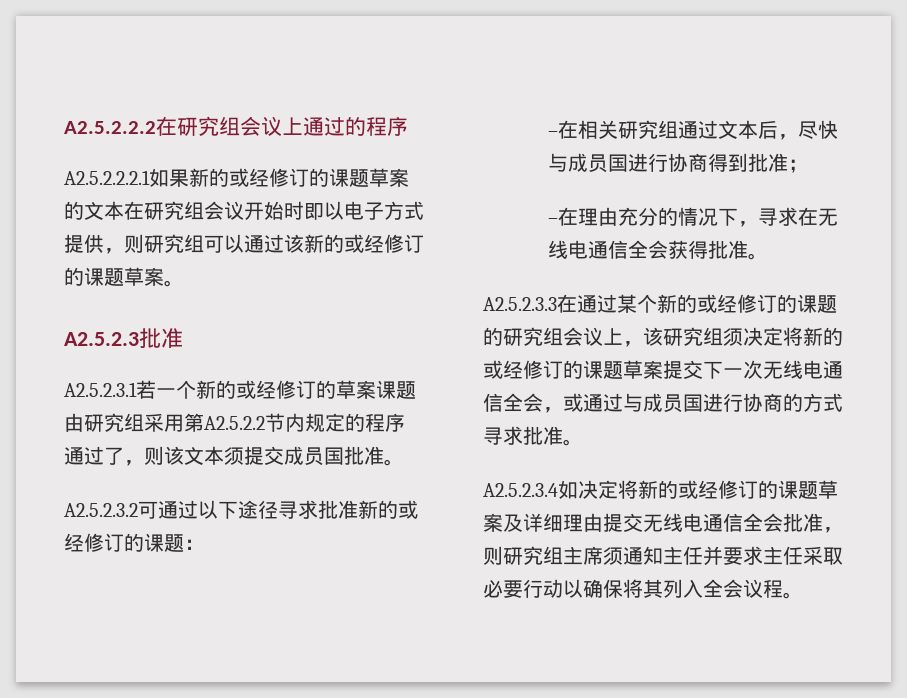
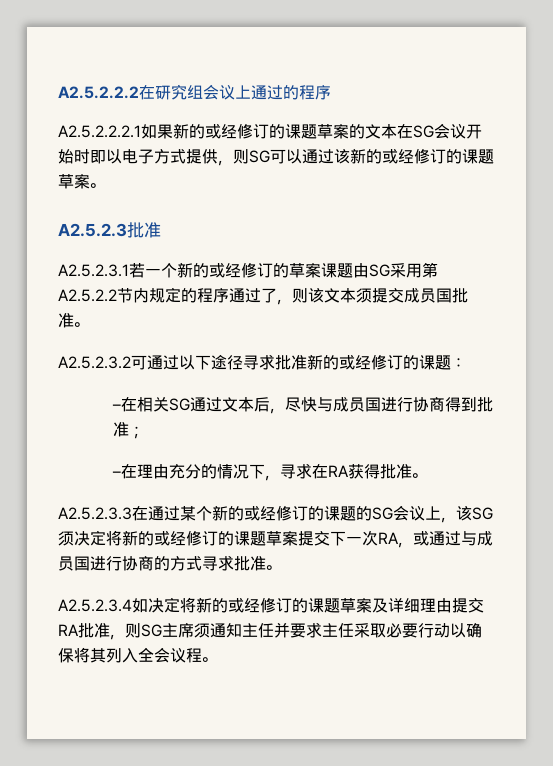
[144,201,204,220] 研究组 -> [413,125,434,138] SG
[144,234,204,253] 研究组 -> [249,150,270,163] SG
[84,413,144,432] 研究组 -> [369,264,390,277] SG
[617,120,678,139] 研究组 -> [169,398,191,411] SG
[817,208,838,226] [547,240,668,259] 无线电通信全会 -> [328,465,350,477] RA
[503,327,563,346] 研究组 -> [372,507,393,520] SG
[663,327,723,346] 研究组 -> [472,507,493,520] SG
[763,360,843,379] [483,393,543,412] 无线电通信全会 -> [378,532,399,544] RA
[643,513,783,532] 无线电通信全会 -> [58,624,79,636] RA
[503,546,563,565] 研究组 -> [141,624,162,637] SG

